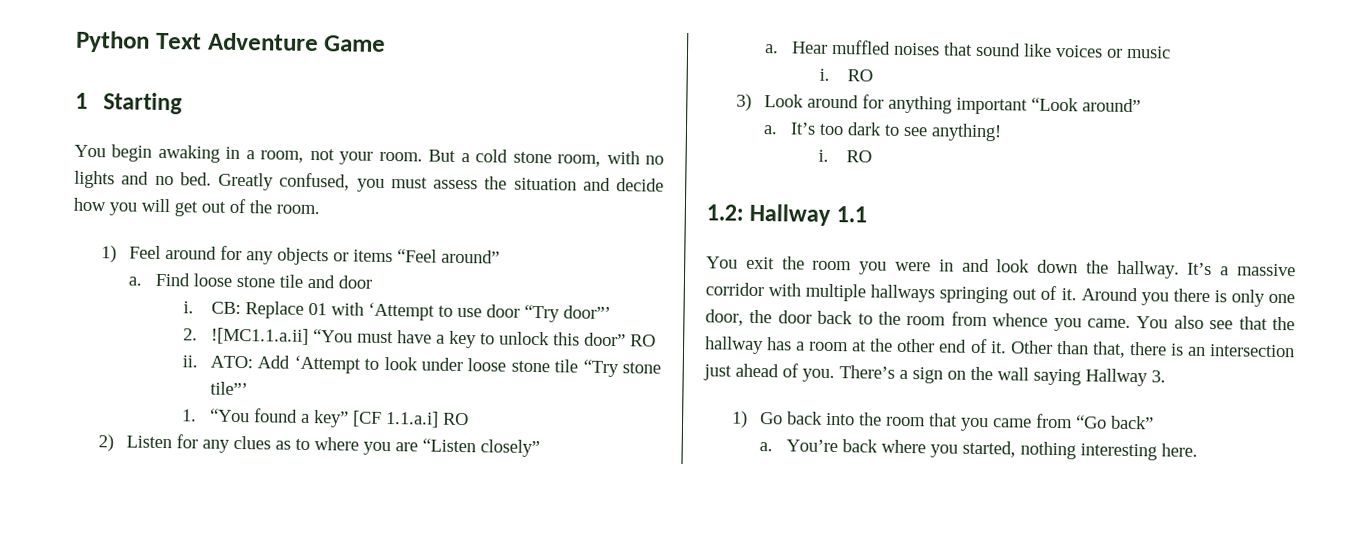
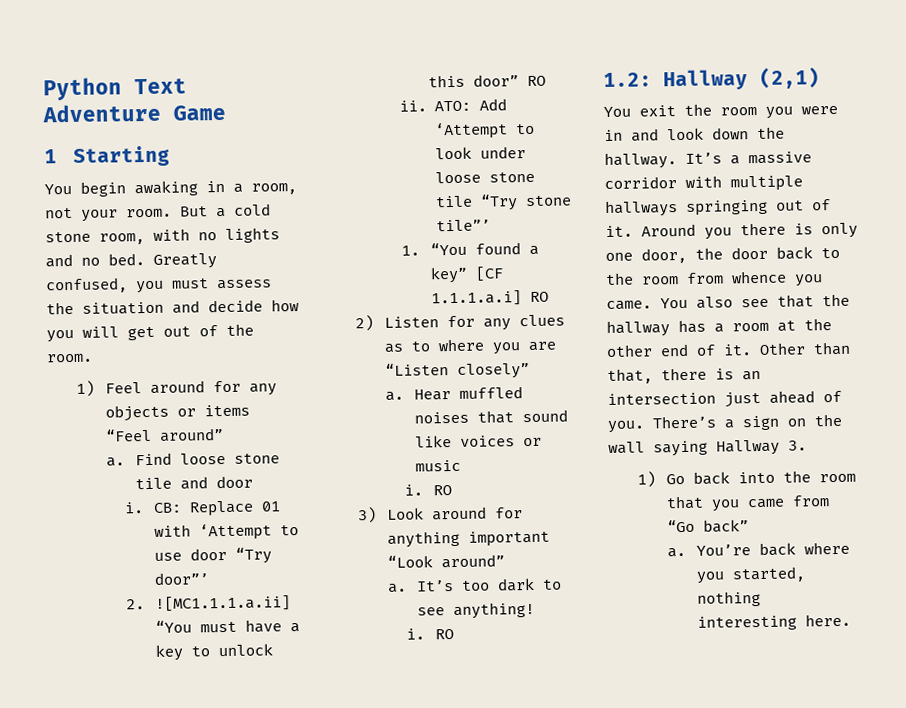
[210,327,309,345] ![MC1.1.a.ii] -> [155,595,292,612] ![MC1.1.1.a.ii]
[384,410,439,428] 1.1.a.i] -> [431,290,523,307] 1.1.1.a.i]
[835,206,867,223] 1.1 -> [759,67,820,89] (2,1)

